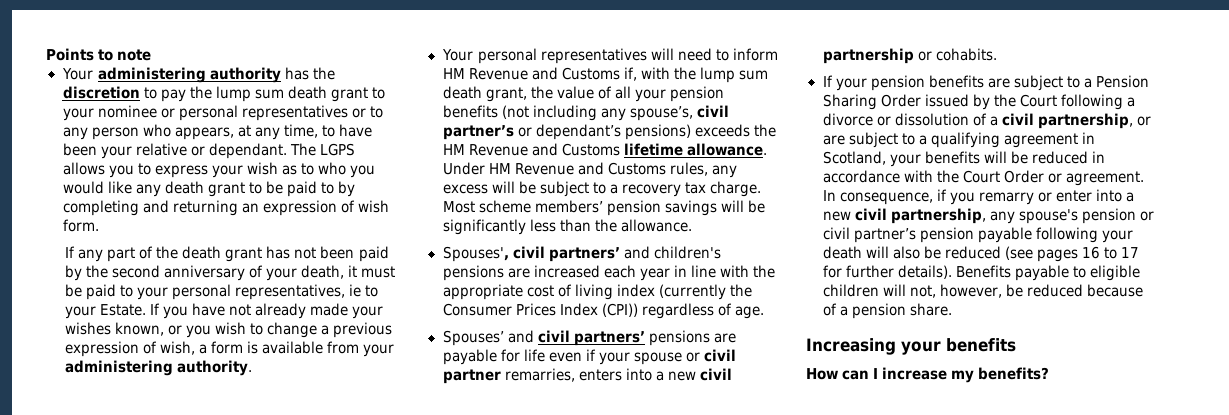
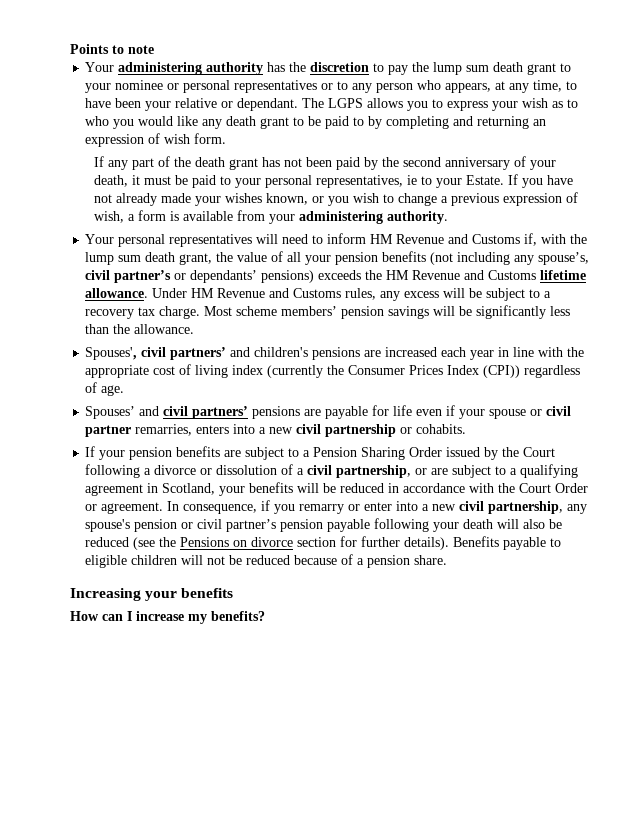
[535,124,621,140] dependant’s -> [190,270,258,283] dependants’
[1036,246,1139,262] pages 16 to 17 -> [159,537,337,547] the Pensions on divorce section
[909,284,1002,298] not, however, -> [207,556,226,565] not

